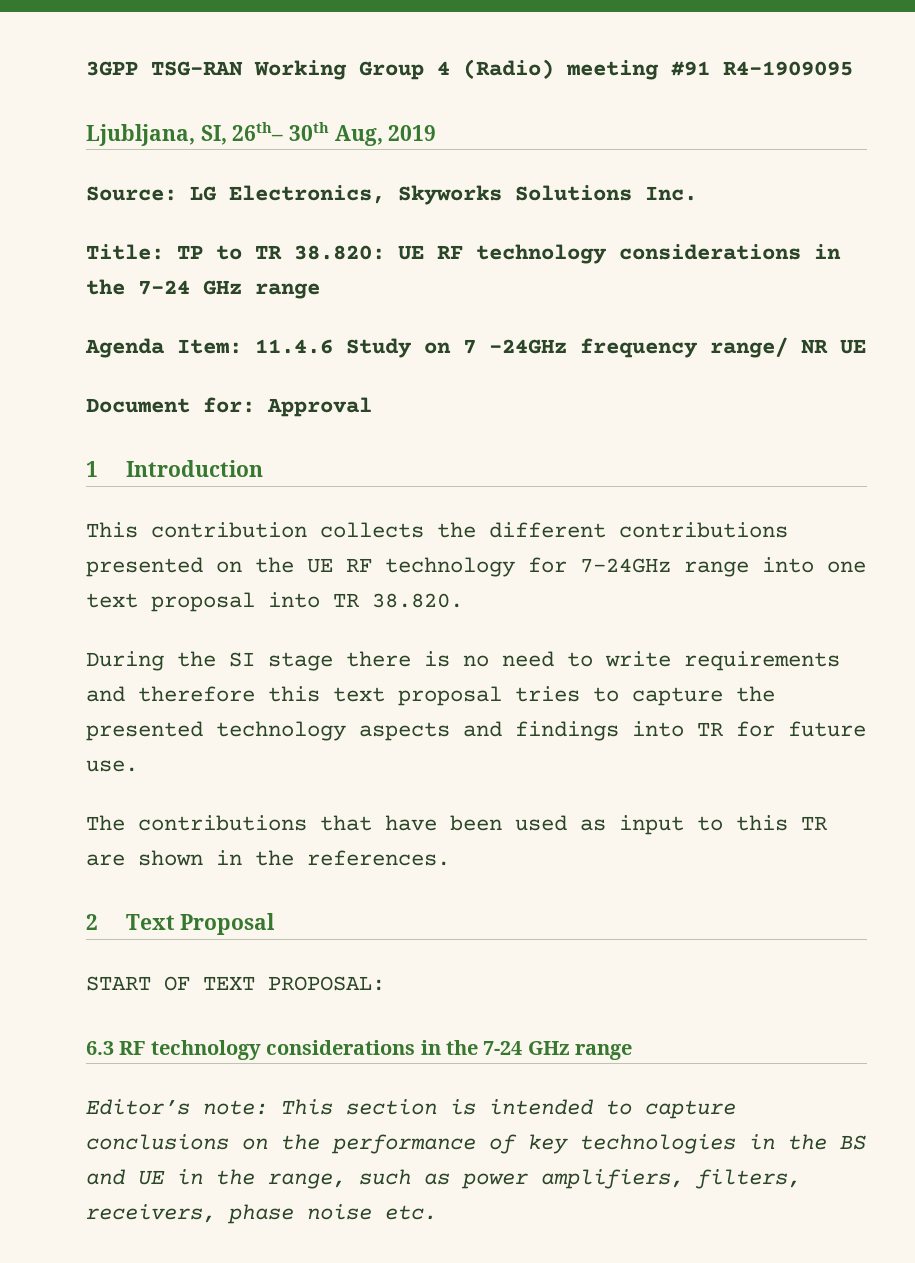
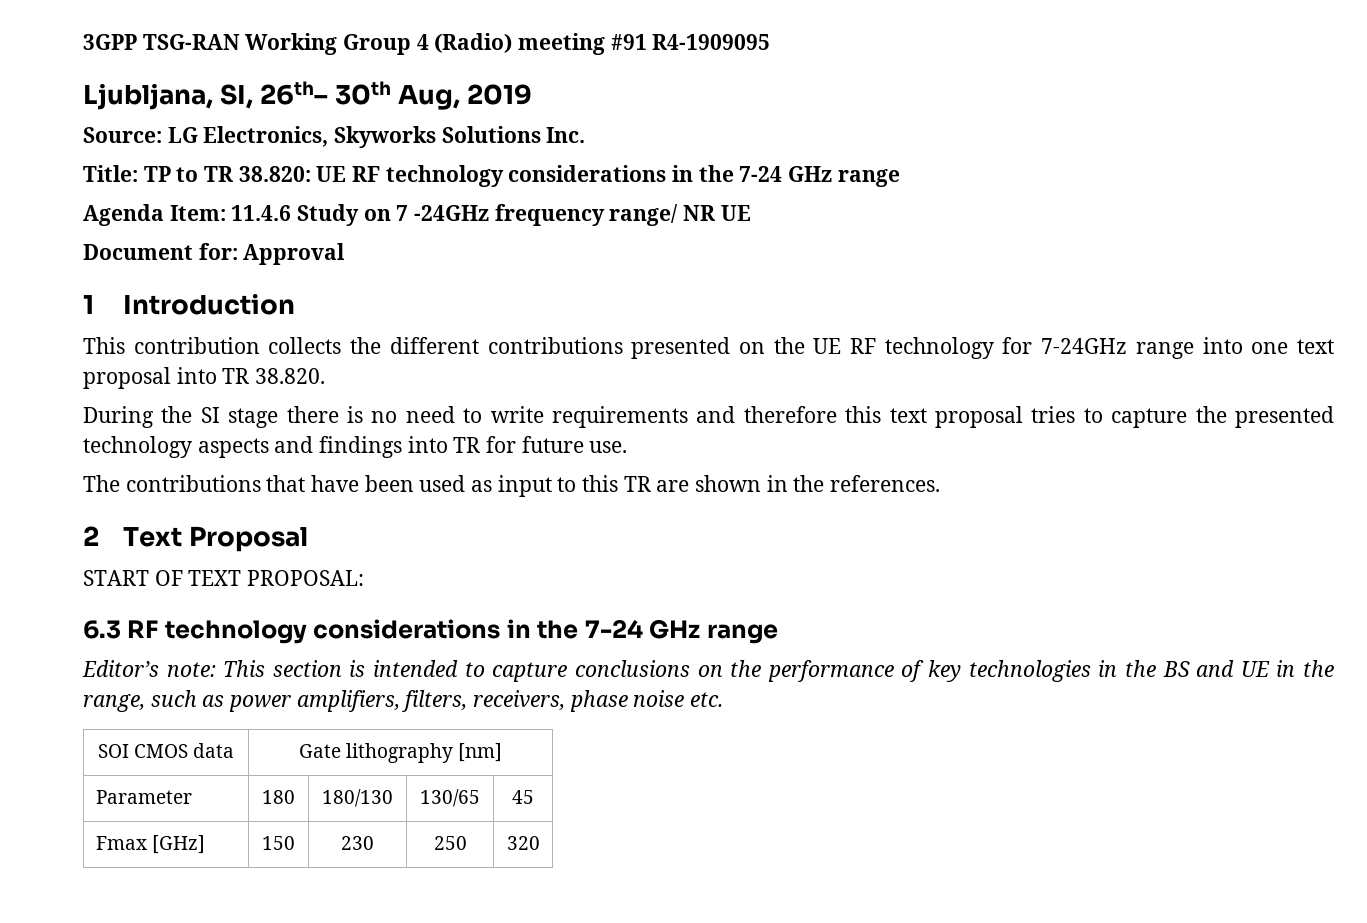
(437, 1212) none -> [97,743,235,758] [298,743,503,763] [95,790,192,804] [262,790,295,804] [322,789,393,807] [420,789,480,807] [512,790,534,804] [95,835,205,854] [262,836,295,850] [341,836,374,850] [433,836,467,850] [506,836,540,850] // SOI CMOS data | Gate lithography [nm] // Parameter | 180 | 180/130 | 130/65 | 45 // Fmax [GHz] | 150 | 230 | 250 | 320

